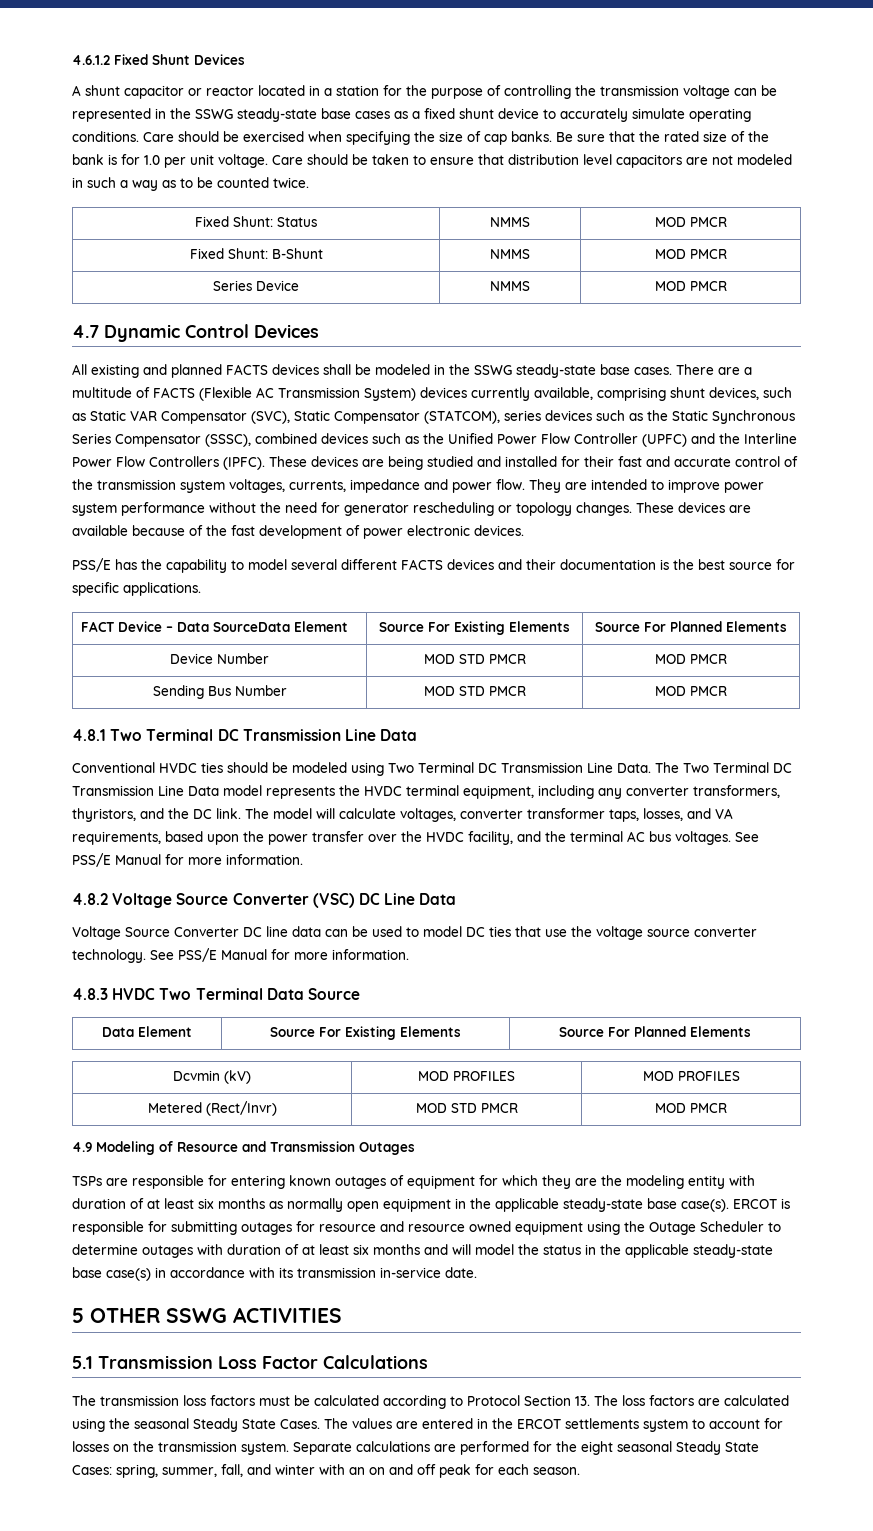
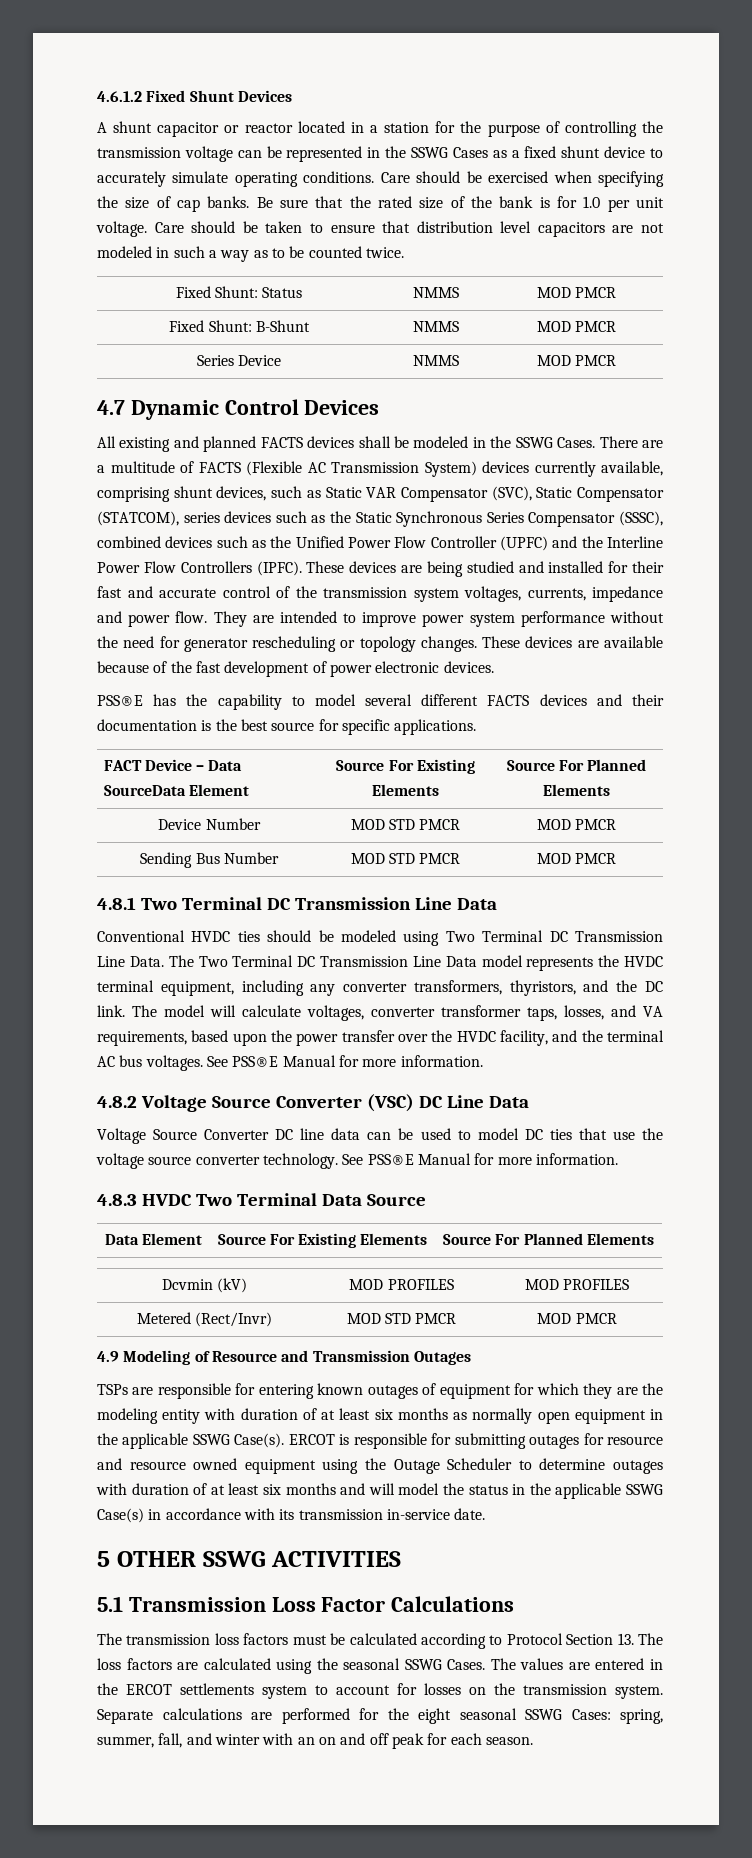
[237,108,390,122] steady-state base cases -> [452,147,488,158] Cases
[516,364,672,378] steady-state base cases. -> [557,437,596,448] Cases.
[72,558,111,572] PSS/E -> [97,695,143,706] PSS®E
[72,853,111,867] PSS/E -> [232,1056,279,1067] PSS®E
[178,948,217,962] PSS/E -> [367,1154,414,1165] PSS®E
[563,1198,729,1212] steady-state base case(s). -> [192,1433,285,1448] SSWG Case(s).
[693,1244,773,1258] [72,1267,151,1281] steady-state base case(s) -> [626,1484,664,1495] [97,1508,144,1523] SSWG Case(s)
[193,1418,276,1432] Steady State -> [404,1659,442,1670] SSWG
[676,1441,759,1455] Steady State -> [525,1709,562,1720] SSWG

